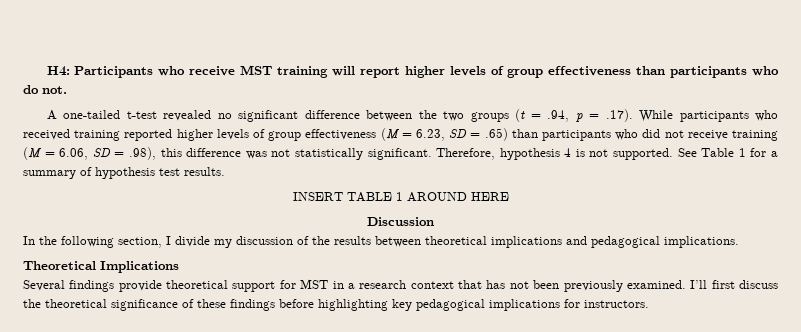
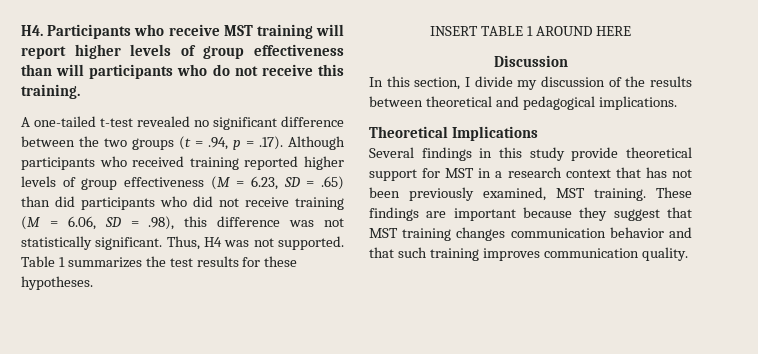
[46,66,70,76] H4: -> [21,25,43,36] H4.
(666, 70) none -> [56,64,85,76] will
[42,86,67,94] not. -> [234,64,344,76] [21,84,80,99] not receive this training.
[639,110,674,122] While -> [288,136,345,150] Although
(538, 133) none -> [55,196,75,207] did
[436,148,585,160] Therefore, hypothesis 4 is -> [166,236,250,250] Thus, H4 was
[677,148,697,157] See -> (344, 243) none
[750,148,779,157] [23,167,225,179] for a summary of hypothesis test results. -> [67,256,298,268] [21,276,93,290] summarizes the test results for these hypotheses.
[39,236,114,248] the following -> [386,76,410,87] this
[491,236,562,248] implications -> (492, 101) none
(115, 286) none -> [479,147,565,161] in this study
[626,280,778,289] [23,299,649,311] examined. I’ll first discuss the theoretical significance of these findings before highlighting key pedagogical implications for instructors. -> [483,187,692,201] [369,207,692,221] [369,227,692,241] [369,247,688,261] examined, MST training. These findings are important because they suggest that MST training changes communication behavior and that such training improves communication quality.

